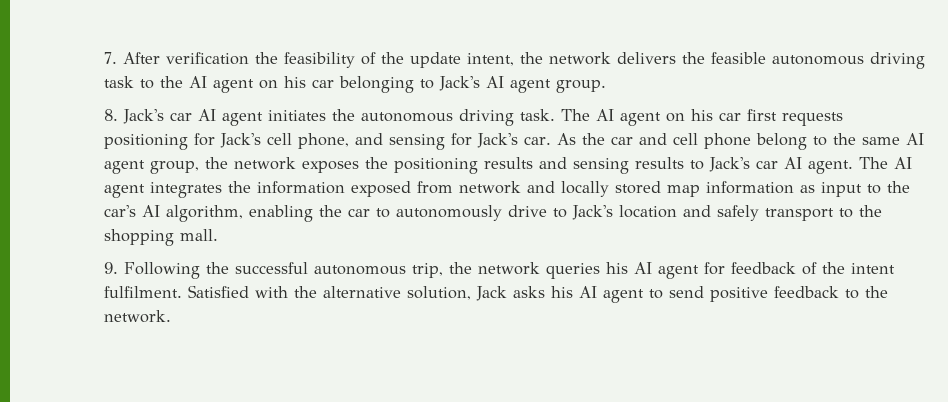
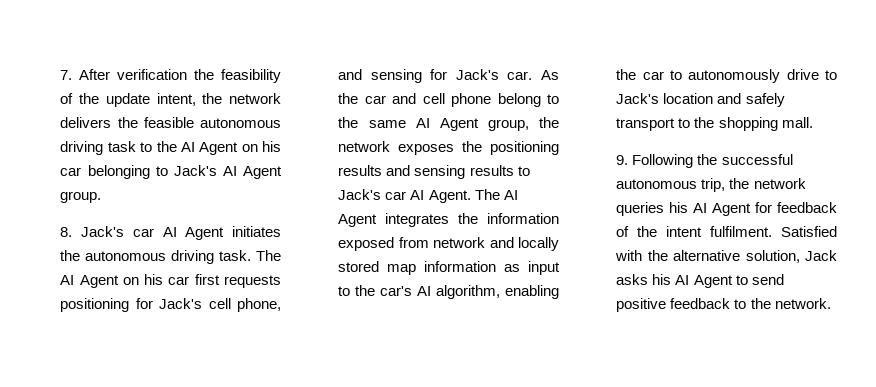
[213,79,255,93] agent -> [199,142,239,155] Agent
[510,79,552,93] agent -> [243,166,282,179] Agent
[222,112,264,126] agent -> [185,227,225,240] Agent
[620,112,662,126] agent -> [79,275,119,288] Agent
[104,160,146,174] agent -> [439,118,479,131] Agent
[808,157,913,174] [104,184,146,198] agent. The AI agent -> [428,189,518,203] [338,214,378,227] Agent. The AI Agent
[658,265,700,279] agent -> [712,203,752,216] Agent
[603,289,645,303] agent -> [693,275,733,288] Agent

